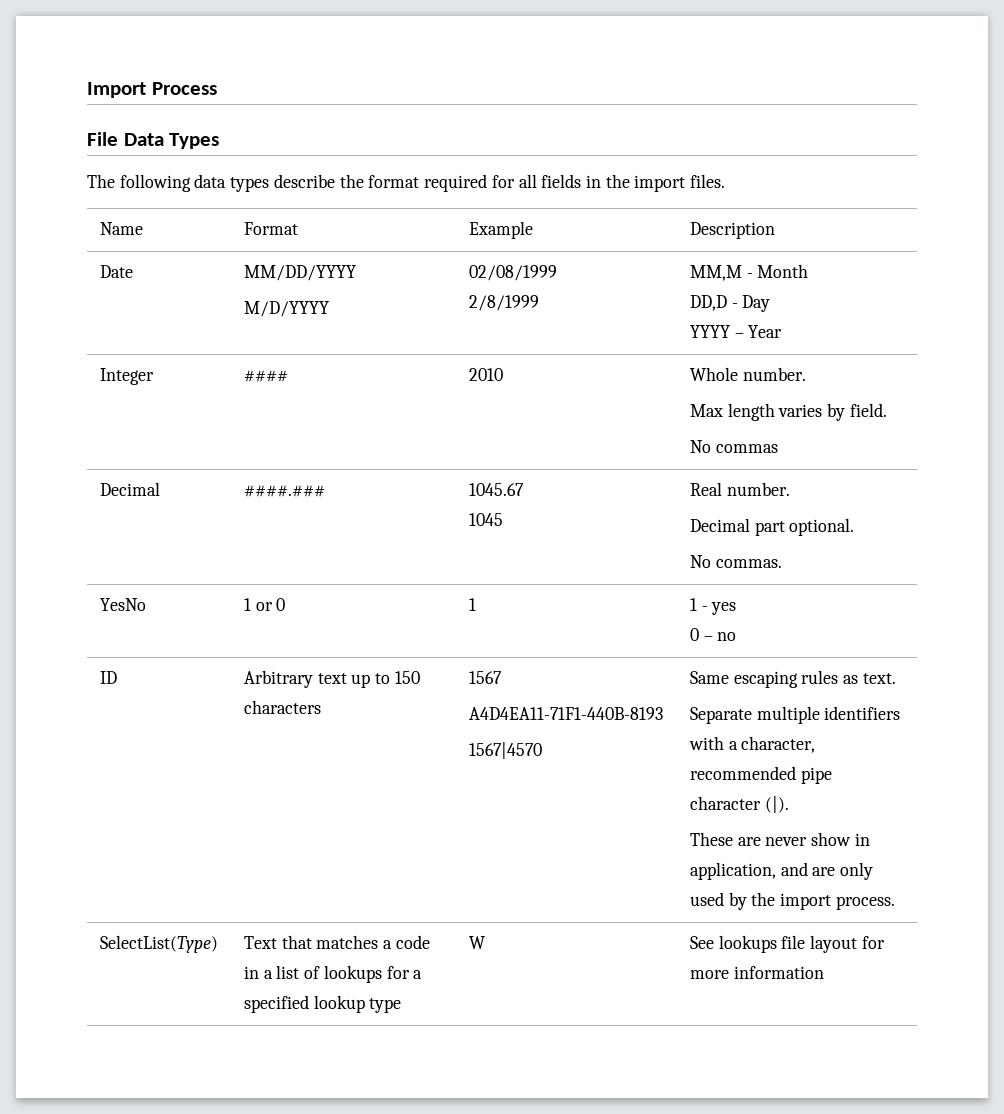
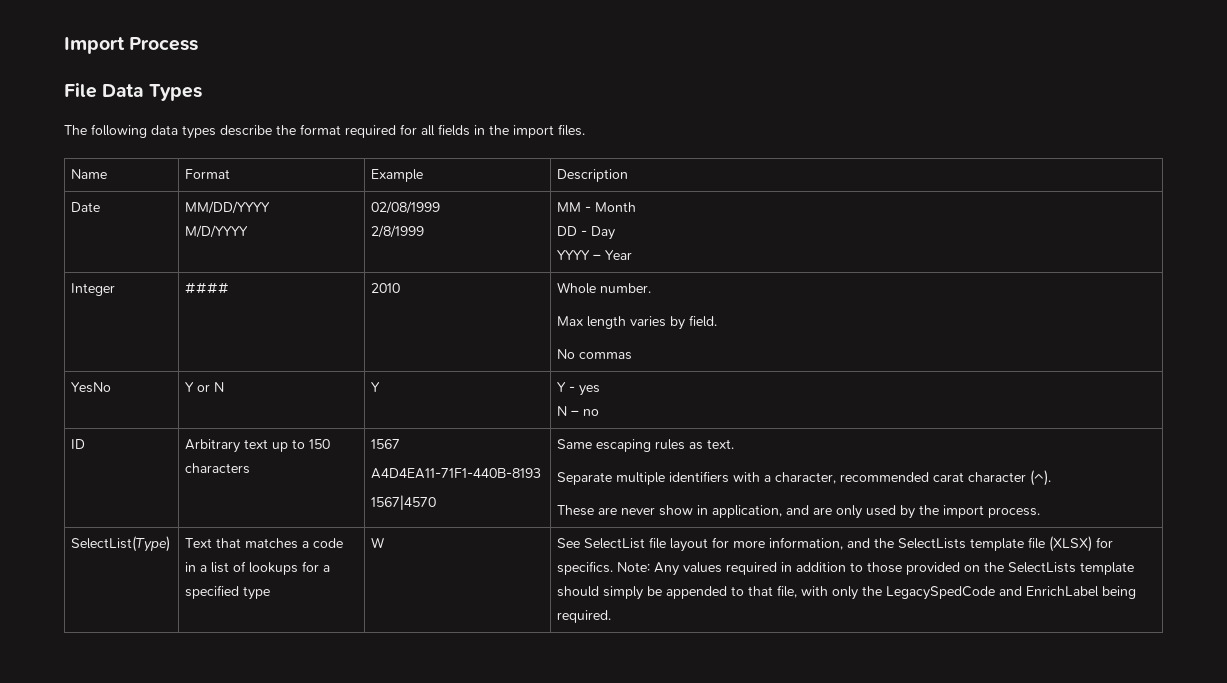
[689,265,742,281] MM,M -> [557,202,582,212] MM
[689,295,727,311] DD,D -> [557,226,578,236] DD
[99,482,160,496] [243,485,325,497] [468,483,524,496] [468,513,503,526] [689,482,790,496] [689,518,855,536] [689,555,782,568] [99,598,146,611] [243,598,286,611] [468,598,476,611] [689,598,697,611] Decimal | ####.### | 1045.67 // 1045 | Real number. // Decimal part optional. // No commas. // YesNo | 1 or 0 | 1 | 1 -> [71,382,112,393] [185,382,225,392] [371,382,381,392] [557,382,567,392] YesNo | Y or N | Y | Y
[689,628,699,641] 0 -> [557,406,568,416] N
[800,767,832,784] [689,796,789,813] pipe character (|). -> [933,470,1052,486] carat character (^).
[313,995,365,1013] lookup -> (240, 592) none
[718,935,777,953] lookups -> [584,538,646,549] SelectList
[733,966,824,979] information -> [769,536,1114,552] [557,561,1135,576] [557,585,1137,600] [557,610,612,623] information, and the SelectLists template file (XLSX) for specifics. Note: Any values required in addition to those provided on the SelectLists template should simply be appended to that file, with only the LegacySpedCode and EnrichLabel being required.

